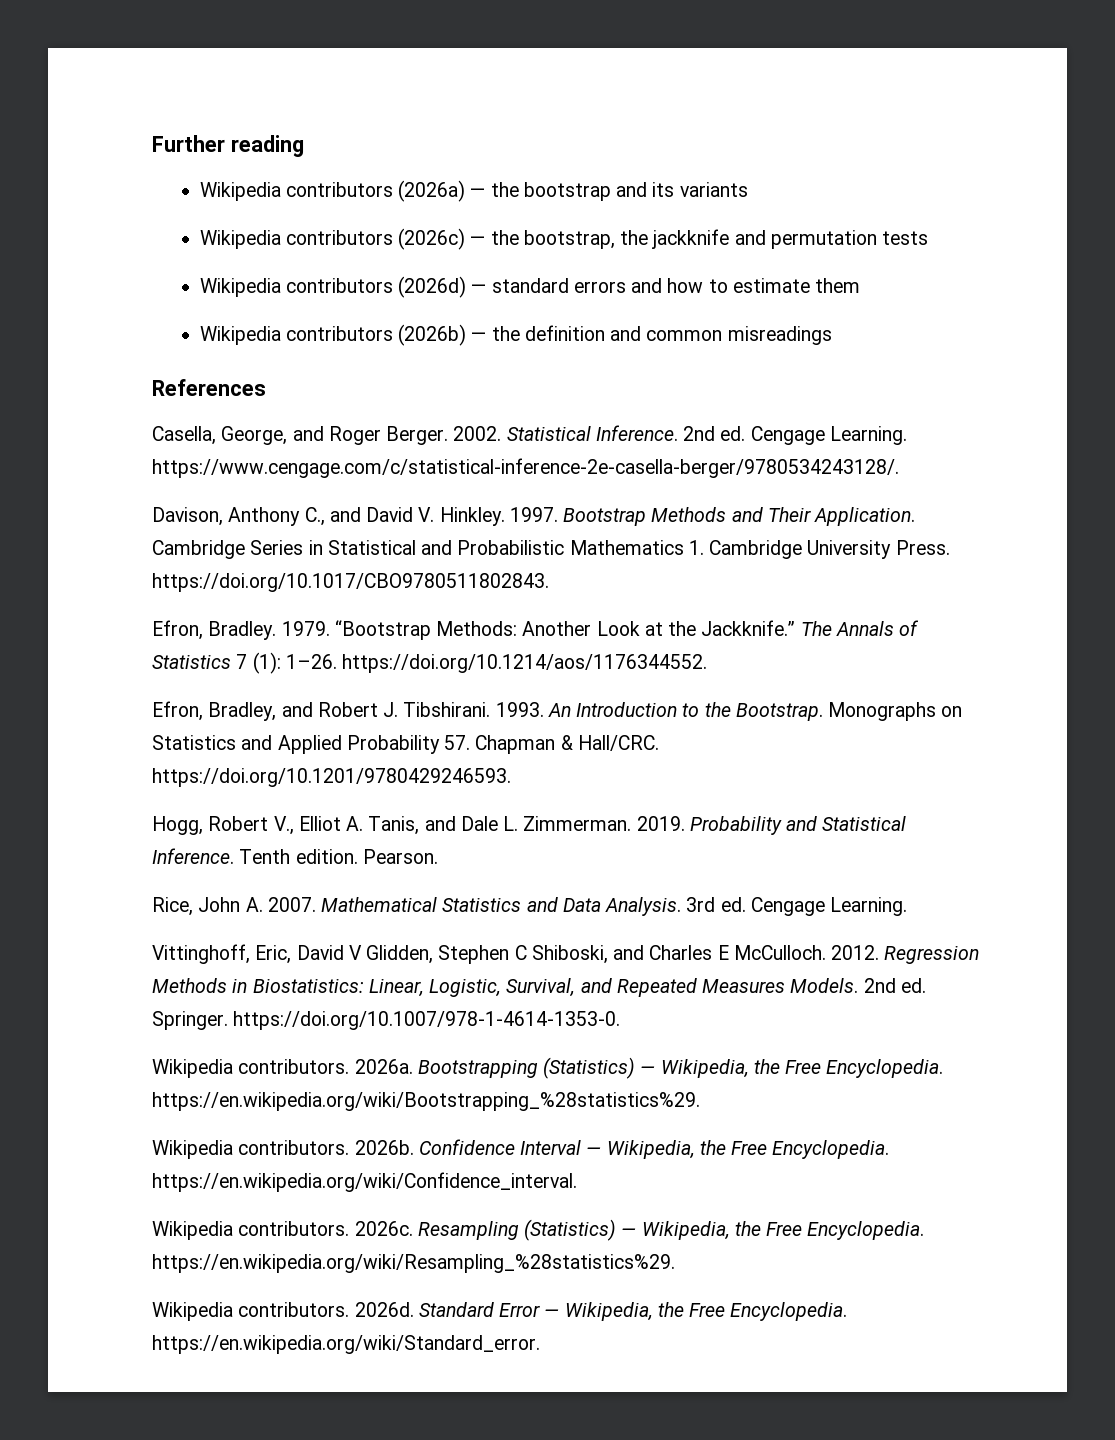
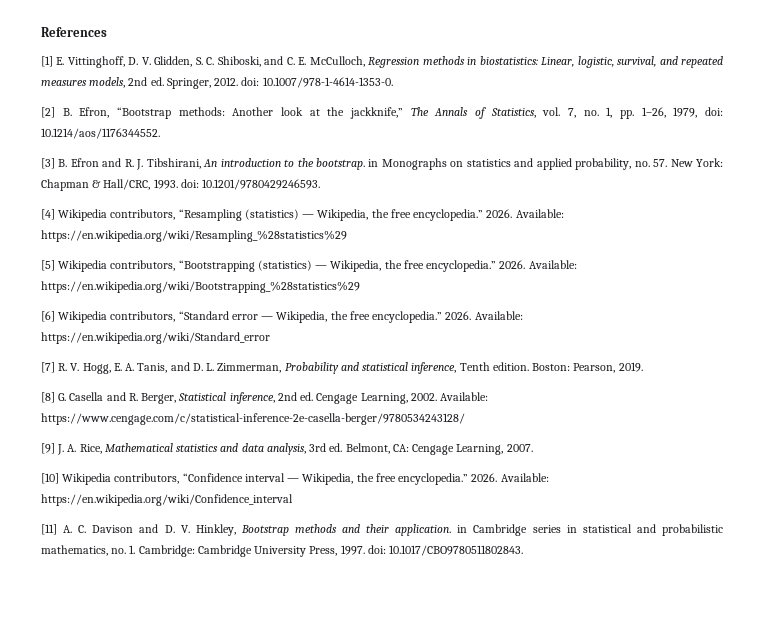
[152,135,304,157] [199,180,748,202] [199,228,929,250] [199,276,861,298] [199,324,832,346] [152,379,266,396] [152,425,907,445] [152,458,899,478] [152,507,916,526] [152,540,950,559] [152,573,549,592] [152,620,920,640] [152,652,708,674] [152,701,963,721] [152,735,659,754] [152,768,511,787] [152,816,907,835] [152,848,438,864] [152,897,908,916] [152,944,980,964] [152,978,926,997] [152,1011,621,1030] [152,1057,944,1079] [152,1092,700,1111] [152,1139,890,1159] [152,1172,577,1192] [152,1219,925,1241] [152,1254,675,1273] [152,1302,848,1321] [152,1335,540,1354] Further reading // Wikipedia contributors (2026a) — the bootstrap and its variants // Wikipedia contributors (2026c) — the bootstrap, the jackknife and permutation tests // Wikipedia contributors (2026d) — standard errors and how to estimate them // Wikipedia contributors (2026b) — the definition and common misreadings // References // Casella, George, and Roger Berger. 2002. Statistical Inference. 2nd ed. Cengage Learning. https://www.cengage.com/c/statistical-inference-2e-casella-berger/9780534243128/. // Davison, Anthony C., and David V. Hinkley. 1997. Bootstrap Methods and Their Application. Cambridge Series in Statistical and Probabilistic Mathematics 1. Cambridge University Press. https://doi.org/10.1017/CBO9780511802843. // Efron, Bradley. 1979. “Bootstrap Methods: Another Look at the Jackknife.” The Annals of Statistics 7 (1): 1–26. https://doi.org/10.1214/aos/1176344552. // Efron, Bradley, and Robert J. Tibshirani. 1993. An Introduction to the Bootstrap. Monographs on Statistics and Applied Probability 57. Chapman & Hall/CRC. https://doi.org/10.1201/9780429246593. // Hogg, Robert V., Elliot A. Tanis, and Dale L. Zimmerman. 2019. Probability and Statistical Inference. Tenth edition. Pearson. // Rice, John A. 2007. Mathematical Statistics and Data Analysis. 3rd ed. Cengage Learning. // Vittinghoff, Eric, David V Glidden, Stephen C Shiboski, and Charles E McCulloch. 2012. Regression Methods in Biostatistics: Linear, Logistic, Survival, and Repeated Measures Models. 2nd ed. Springer. https://doi.org/10.1007/978-1-4614-1353-0. // Wikipedia contributors. 2026a. Bootstrapping (Statistics) — Wikipedia, the Free Encyclopedia. https://en.wikipedia.org/wiki/Bootstrapping_%28statistics%29. // Wikipedia contributors. 2026b. Confidence Interval — Wikipedia, the Free Encyclopedia. https://en.wikipedia.org/wiki/Confidence_interval. // Wikipedia contributors. 2026c. Resampling (Statistics) — Wikipedia, the Free Encyclopedia. https://en.wikipedia.org/wiki/Resampling_%28statistics%29. // Wikipedia contributors. 2026d. Standard Error — Wikipedia, the Free Encyclopedia. https://en.wikipedia.org/wiki/Standard_error. -> [41,27,107,37] [41,56,723,68] [41,77,393,89] [41,107,723,119] [41,128,160,139] [41,158,724,170] [41,179,321,191] [41,209,564,221] [41,230,347,242] [41,260,577,272] [41,281,360,293] [41,311,523,323] [41,332,270,344] [41,362,643,374] [41,392,489,404] [41,413,465,425] [41,443,533,455] [41,473,549,485] [41,494,293,506] [41,524,723,536] [41,545,524,557] References // [1] E. Vittinghoff, D. V. Glidden, S. C. Shiboski, and C. E. McCulloch, Regression methods in biostatistics: Linear, logistic, survival, and repeated measures models, 2nd ed. Springer, 2012. doi: 10.1007/978-1-4614-1353-0. // [2] B. Efron, “Bootstrap methods: Another look at the jackknife,” The Annals of Statistics, vol. 7, no. 1, pp. 1–26, 1979, doi: 10.1214/aos/1176344552. // [3] B. Efron and R. J. Tibshirani, An introduction to the bootstrap. in Monographs on statistics and applied probability, no. 57. New York: Chapman & Hall/CRC, 1993. doi: 10.1201/9780429246593. // [4] Wikipedia contributors, “Resampling (statistics) — Wikipedia, the free encyclopedia.” 2026. Available: https://en.wikipedia.org/wiki/Resampling_%28statistics%29 // [5] Wikipedia contributors, “Bootstrapping (statistics) — Wikipedia, the free encyclopedia.” 2026. Available: https://en.wikipedia.org/wiki/Bootstrapping_%28statistics%29 // [6] Wikipedia contributors, “Standard error — Wikipedia, the free encyclopedia.” 2026. Available: https://en.wikipedia.org/wiki/Standard_error // [7] R. V. Hogg, E. A. Tanis, and D. L. Zimmerman, Probability and statistical inference, Tenth edition. Boston: Pearson, 2019. // [8] G. Casella and R. Berger, Statistical inference, 2nd ed. Cengage Learning, 2002. Available: https://www.cengage.com/c/statistical-inference-2e-casella-berger/9780534243128/ // [9] J. A. Rice, Mathematical statistics and data analysis, 3rd ed. Belmont, CA: Cengage Learning, 2007. // [10] Wikipedia contributors, “Confidence interval — Wikipedia, the free encyclopedia.” 2026. Available: https://en.wikipedia.org/wiki/Confidence_interval // [11] A. C. Davison and D. V. Hinkley, Bootstrap methods and their application. in Cambridge series in statistical and probabilistic mathematics, no. 1. Cambridge: Cambridge University Press, 1997. doi: 10.1017/CBO9780511802843.

